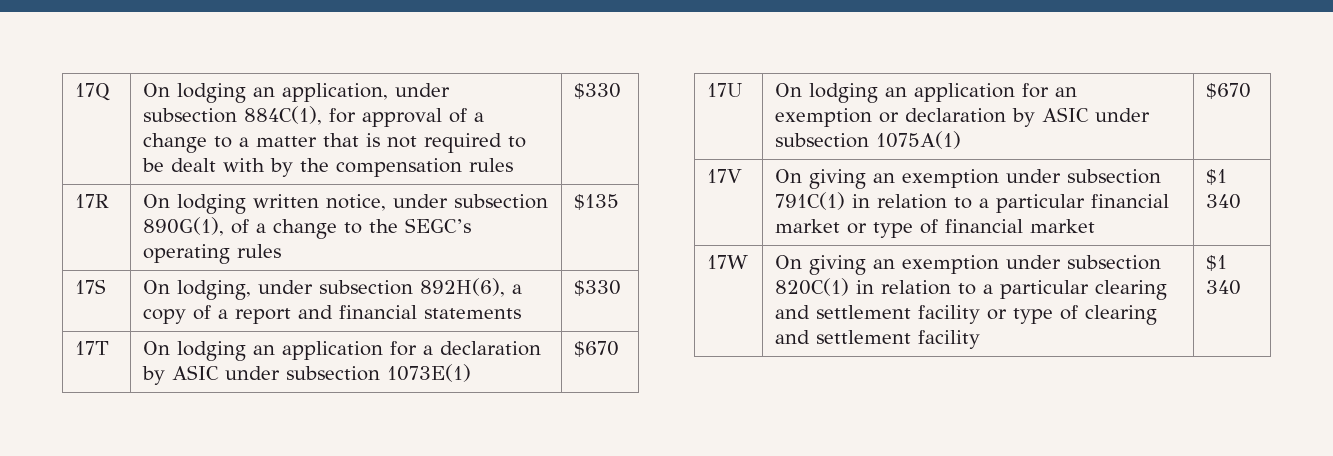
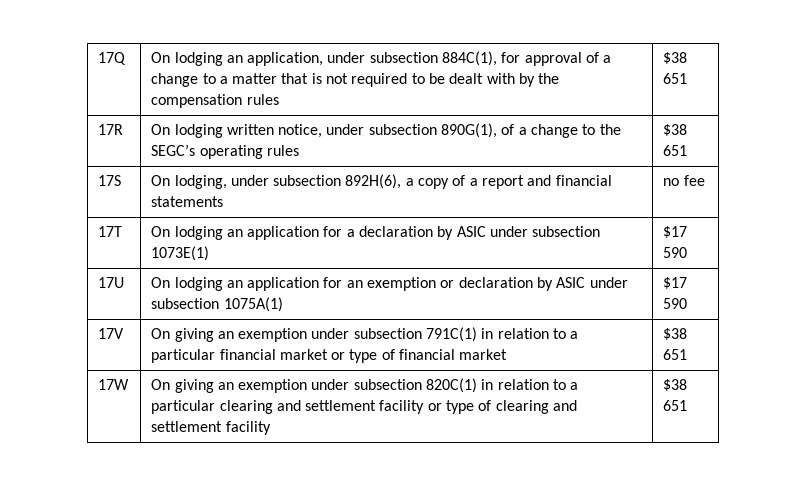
[574,83,622,99] $330 -> [663,52,688,64] [663,73,688,84] $38 651
[574,194,620,210] $135 -> [663,124,688,136] [663,145,688,156] $38 651
[574,280,622,296] $330 -> [663,175,705,186] no fee
[574,341,620,357] $670 -> [663,226,688,238] [663,247,688,258] $17 590
[1206,83,1252,99] $670 -> [663,277,688,289] [663,298,688,309] $17 590
[1206,169,1228,185] [1206,194,1242,209] $1 340 -> [663,328,688,340] [663,349,688,360] $38 651
[1206,255,1228,271] [1206,280,1242,295] $1 340 -> [663,379,688,391] [663,400,688,411] $38 651

